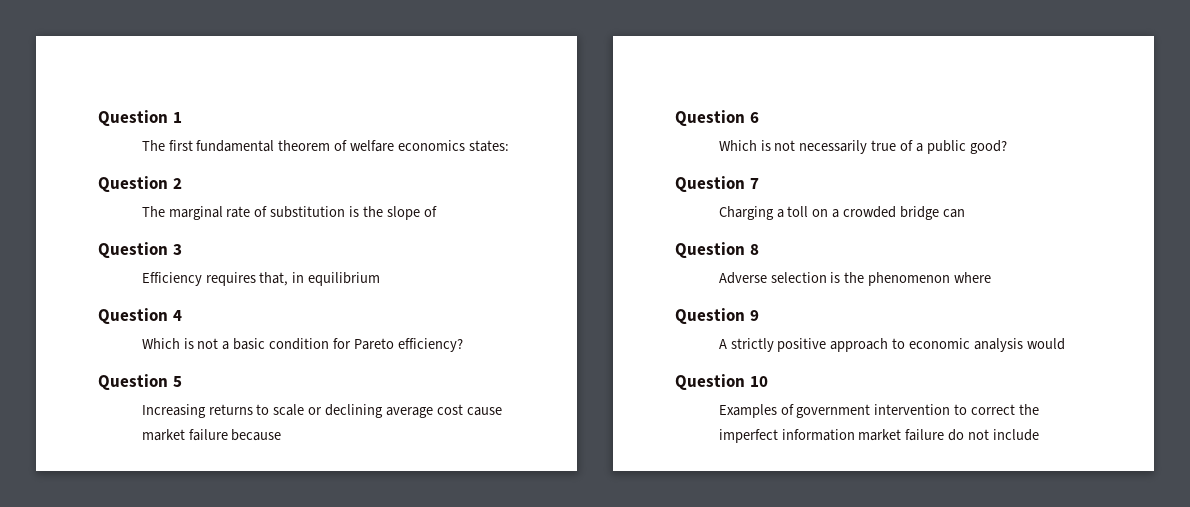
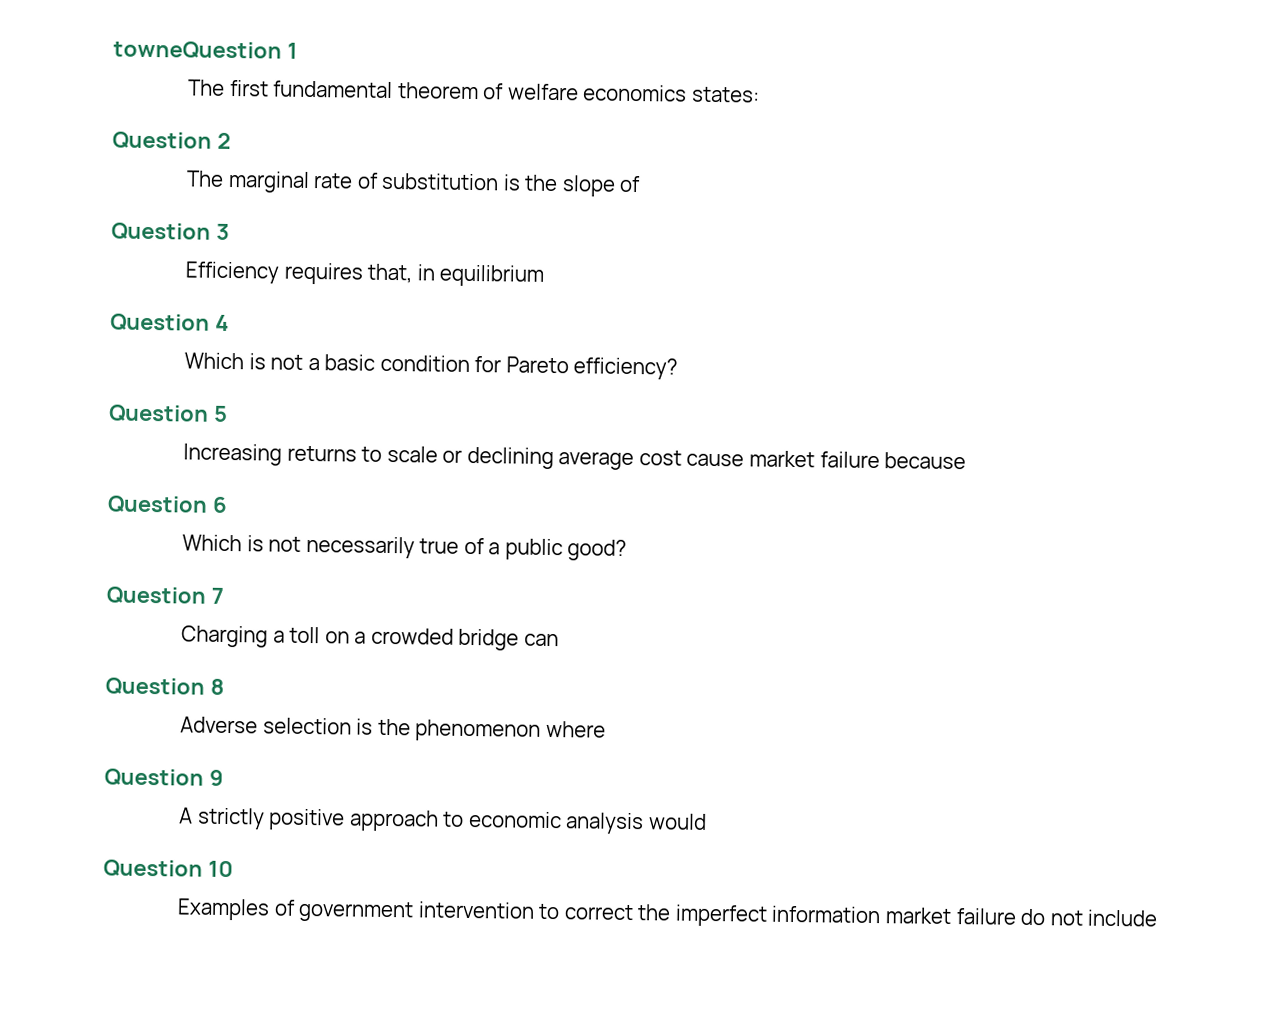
[98,110,168,127] Question -> [113,40,282,60] towneQuestion

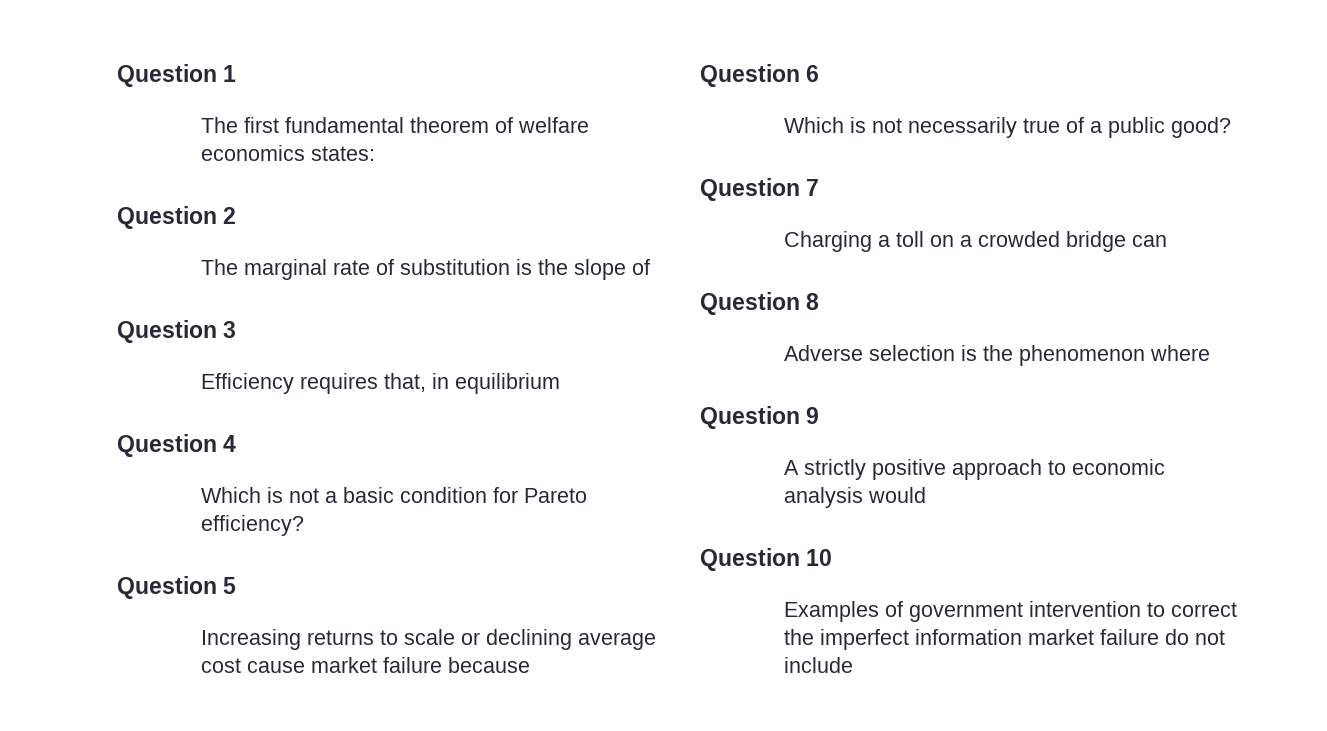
[113,40,282,60] towneQuestion -> [117,64,217,87] Question

